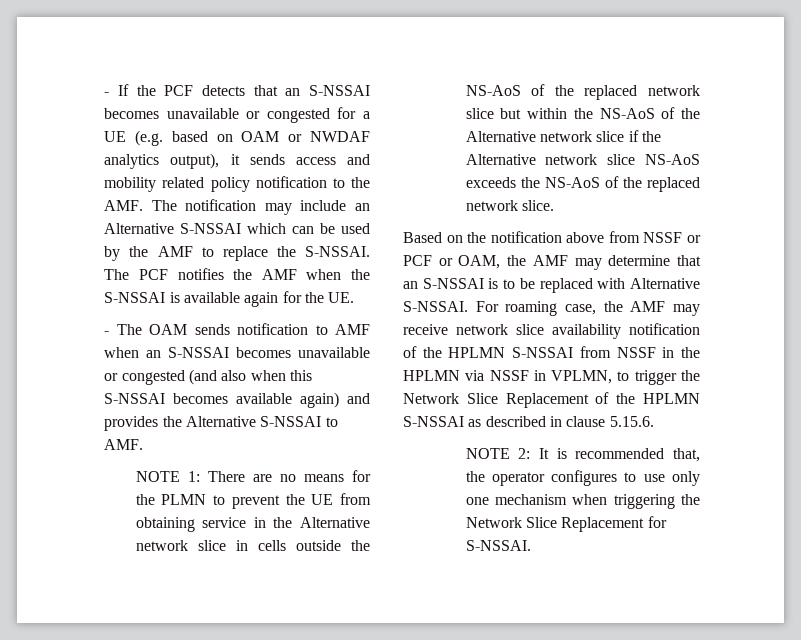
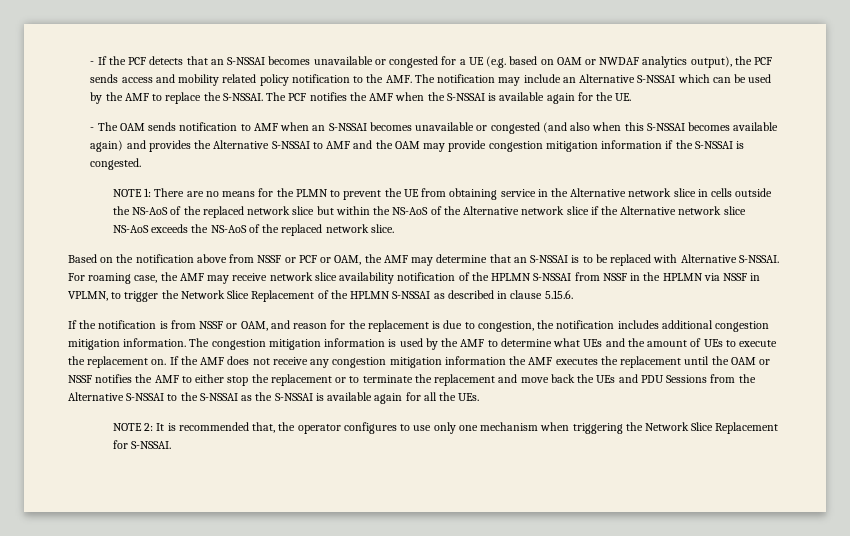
[230,154,240,165] it -> [734,56,773,65] the PCF
[104,439,144,450] AMF. -> [326,140,745,152] [90,158,142,170] AMF and the OAM may provide congestion mitigation information if the S-NSSAI is congested.
(654, 421) none -> [68,320,770,332] [68,338,778,350] [68,356,771,368] [68,374,756,386] [68,392,480,404] // If the notification is from NSSF or OAM, and reason for the replacement is due to congestion, the notification includes additional congestion mitigation information. The congestion mitigation information is used by the AMF to determine what UEs and the amount of UEs to execute the replacement on. If the AMF does not receive any congestion mitigation information the AMF executes the replacement until the OAM or NSSF notifies the AMF to either stop the replacement or to terminate the replacement and move back the UEs and PDU Sessions from the Alternative S-NSSAI to the S-NSSAI as the S-NSSAI is available again for all the UEs.

